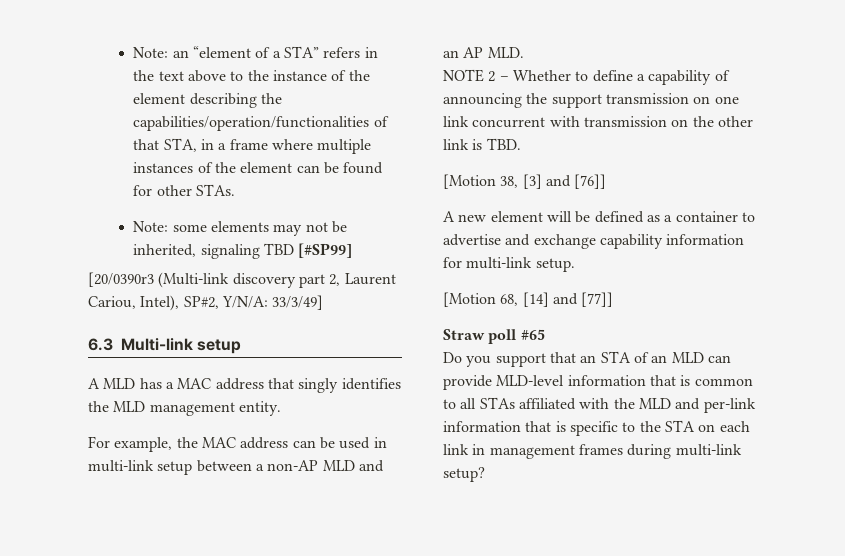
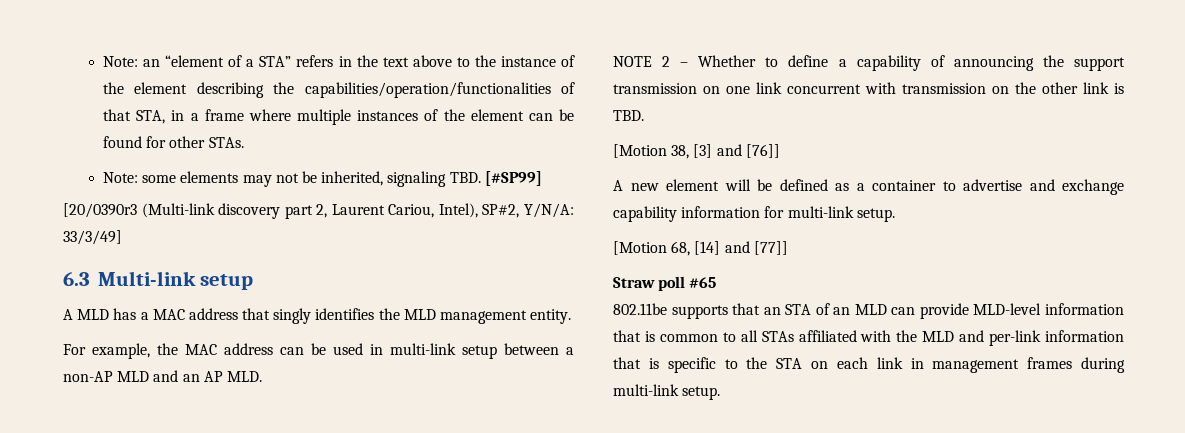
[263,243,294,255] TBD -> [449,172,481,183] TBD.
[443,352,546,367] Do you support -> [613,303,728,319] 802.11be supports
[443,467,485,482] setup? -> [682,386,721,400] setup.

